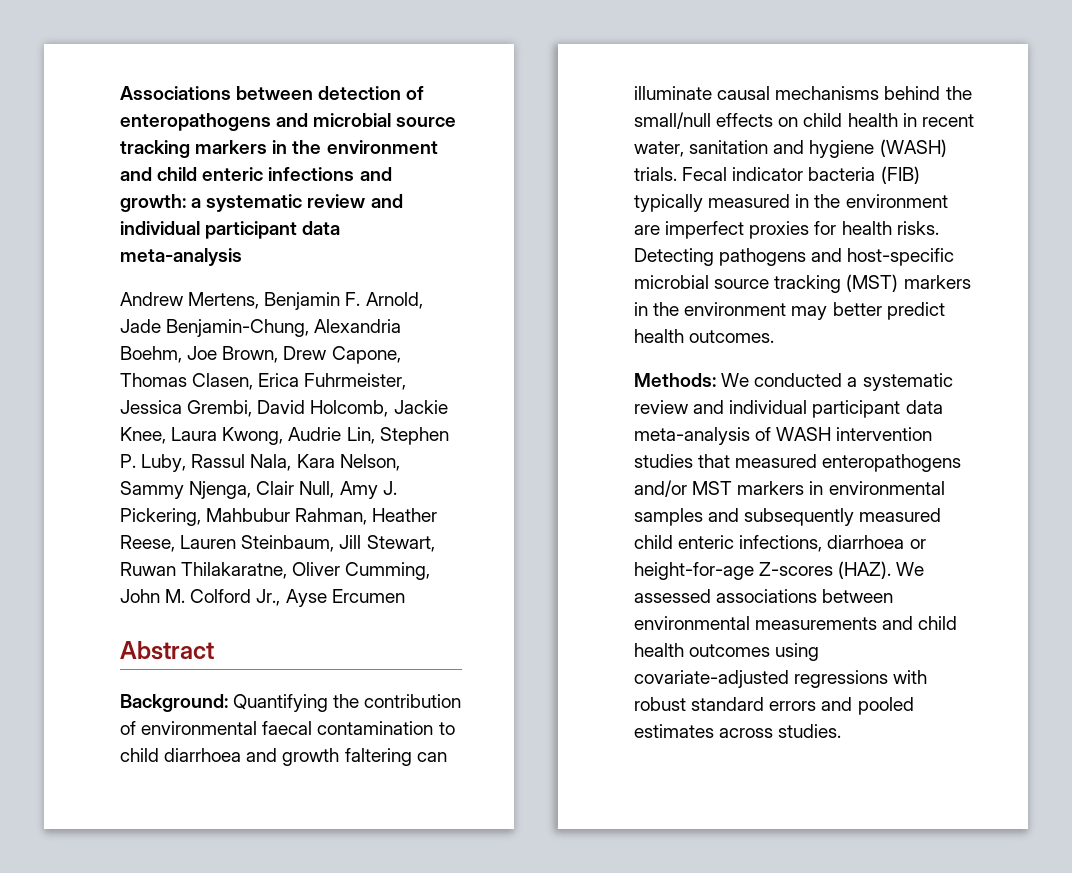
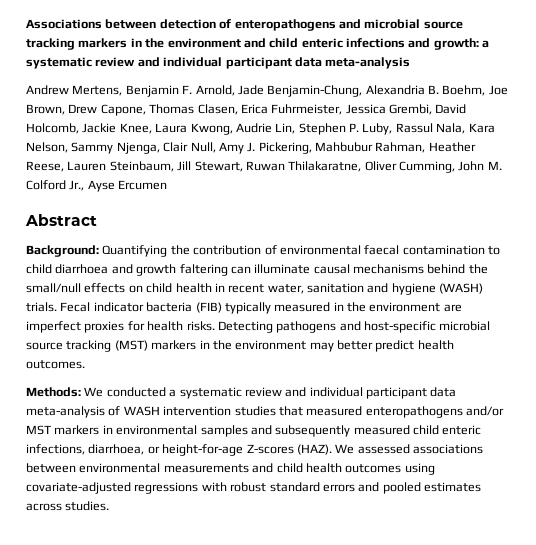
(402, 326) none -> [428,85,439,94] B.
[827,535,905,549] diarrhoea -> [88,444,145,455] diarrhoea,

